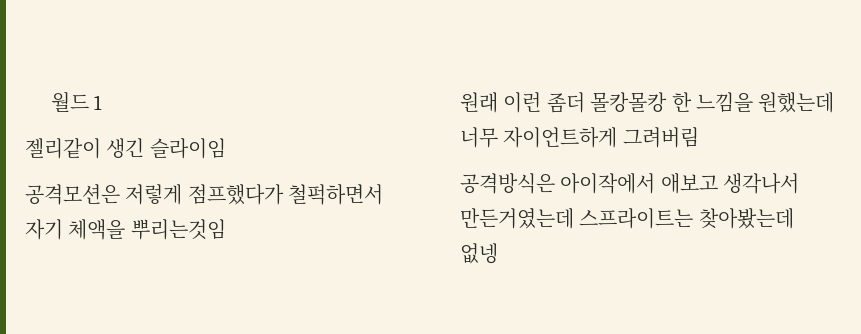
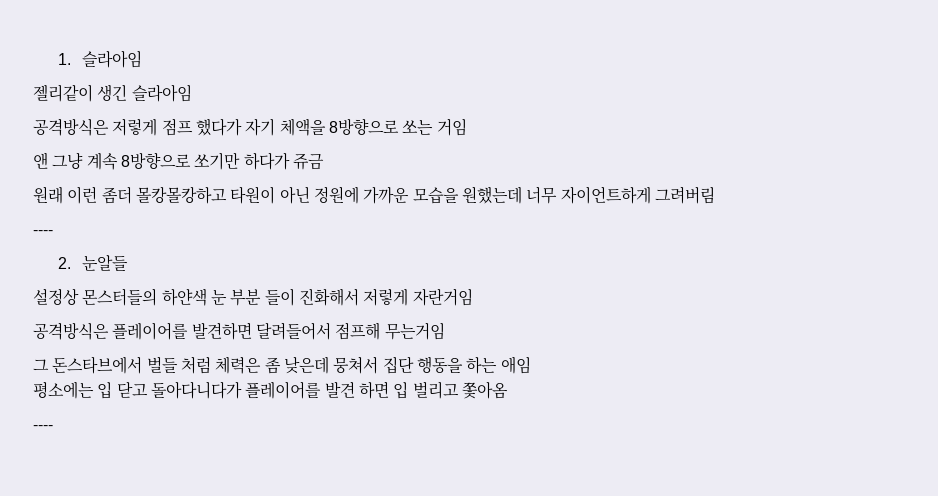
[50,91,103,112] 월드 1 -> [57,50,143,68] 1. 슬라아임
[149,138,226,159] [25,184,384,205] [25,219,226,240] [460,92,835,113] [460,127,699,148] [460,173,800,194] [460,208,794,229] [460,243,498,264] 슬라이임 // 공격모션은 저렇게 점프했다가 철퍽하면서 자기 체액을 뿌리는것임 // 원래 이런 좀더 몰캉몰캉 한 느낌을 원했는데 너무 자이언트하게 그려버림 // 공격방식은 아이작에서 애보고 생각나서 만든거였는데 스프라이트는 찾아봤는데 없넹 -> [131,84,192,102] [33,118,467,136] [33,152,324,170] [33,186,715,204] [33,230,53,235] [57,255,129,271] [33,288,473,306] [33,322,445,340] [33,356,531,374] [33,381,508,399] [33,425,53,430] 슬라아임 // 공격방식은 저렇게 점프 했다가 자기 체액을 8방향으로 쏘는 거임 // 앤 그냥 계속 8방향으로 쏘기만 하다가 쥬금 // 원래 이런 좀더 몰캉몰캉하고 타원이 아닌 정원에 가까운 모습을 원했는데 너무 자이언트하게 그려버림 // ---- // 2. 눈알들 // 설정상 몬스터들의 하얀색 눈 부분 들이 진화해서 저렇게 자란거임 // 공격방식은 플레이어를 발견하면 달려들어서 점프해 무는거임 // 그 돈스타브에서 벌들 처럼 체력은 좀 낮은데 뭉쳐서 집단 행동을 하는 애임 // 평소에는 입 닫고 돌아다니다가 플레이어를 발견 하면 입 벌리고 쫓아옴 // ----

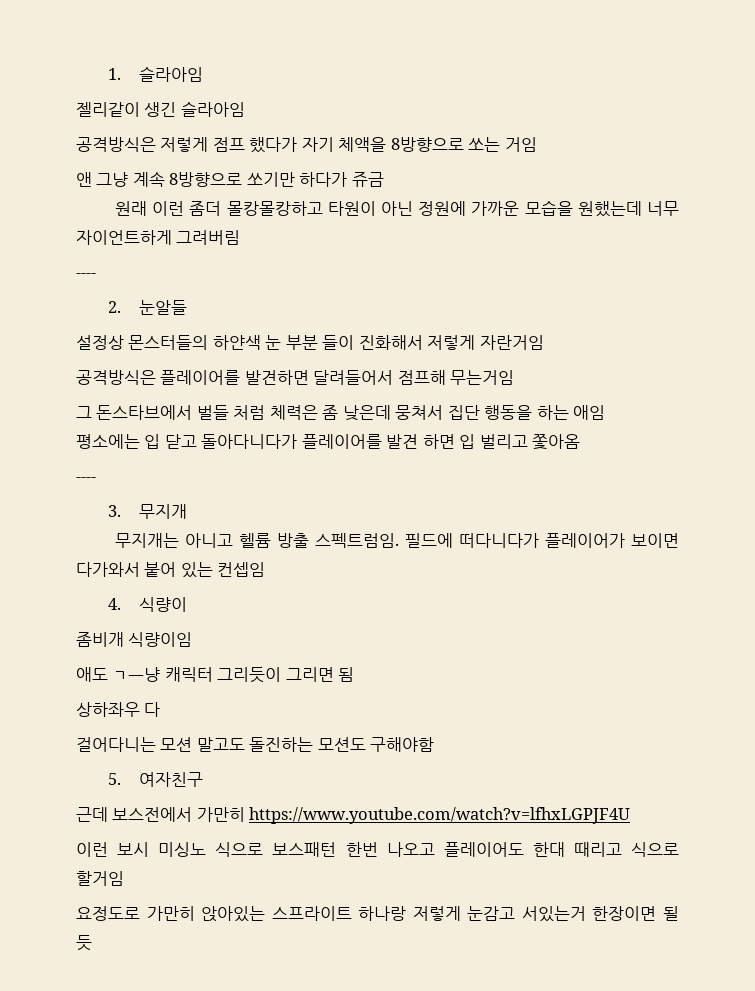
(53, 427) none -> [107,504,188,519] [114,533,680,548] [76,562,266,578] [107,597,188,612] [76,632,193,647] [76,667,355,683] [76,702,161,717] [76,737,435,752] [107,772,204,787] [76,807,631,824] [76,842,680,857] [76,871,124,886] [76,906,679,922] [76,935,92,951] // 3. 무지개 // 무지개는 아니고 헬륨 방출 스펙트럼임. 필드에 떠다니다가 플레이어가 보이면 다가와서 붙어 있는 컨셉임 // 4. 식량이 // 좀비개 식량이임 // 애도 ㄱㅡ냥 캐릭터 그리듯이 그리면 됨 // 상하좌우 다 // 걸어다니는 모션 말고도 돌진하는 모션도 구해야함 // 5. 여자친구 // 근데 보스전에서 가만히 https://www.youtube.com/watch?v=lfhxLGPJF4U // 이런 보시 미싱노 식으로 보스패턴 한번 나오고 플레이어도 한대 때리고 식으로 할거임 // 요정도로 가만히 앉아있는 스프라이트 하나랑 저렇게 눈감고 서있는거 한장이면 될 듯

